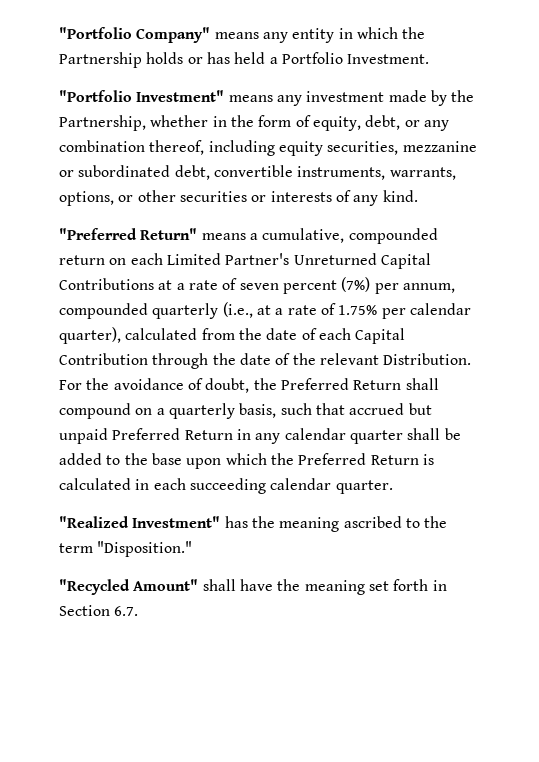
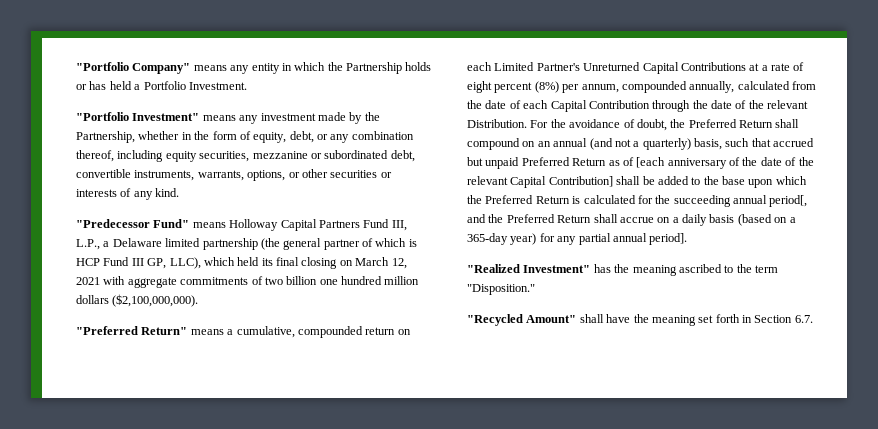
(418, 196) none -> [76,219,407,231] [76,238,417,250] [76,257,407,269] [76,276,420,288] [76,294,199,307] // "Predecessor Fund" means Holloway Capital Partners Fund III, L.P., a Delaware limited partnership (the general partner of which is HCP Fund III GP, LLC), which held its final closing on March 12, 2021 with aggregate commitments of two billion one hundred million dollars ($2,100,000,000).
[239,277,455,294] [59,302,471,319] [59,327,121,344] seven percent (7%) per annum, compounded quarterly (i.e., at a rate of 1.75% per calendar quarter), -> [467,81,735,93] eight percent (8%) per annum, compounded annually,
[156,403,235,419] a quarterly -> [537,138,691,150] an annual (and not a quarterly)
[236,428,403,444] in any calendar quarter -> [608,157,814,169] [467,176,613,188] as of [each anniversary of the date of the relevant Capital Contribution]
[135,478,393,494] in each succeeding calendar quarter. -> [637,195,808,207] [467,214,796,226] [467,233,688,245] for the succeeding annual period[, and the Preferred Return shall accrue on a daily basis (based on a 365-day year) for any partial annual period].

